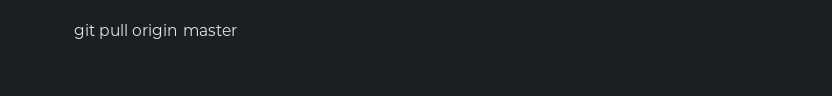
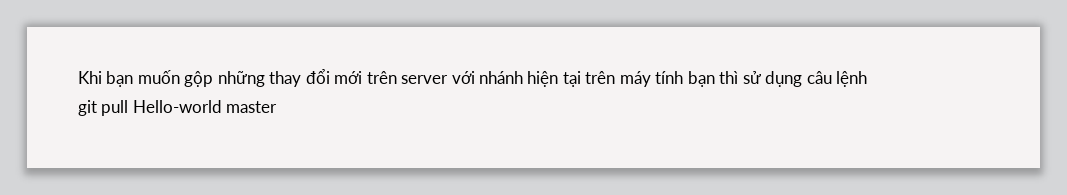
(74, 31) none -> [78,69,868,87] Khi bạn muốn gộp những thay đổi mới trên server với nhánh hiện tại trên máy tính bạn thì sử dụng câu lệnh //
[132,24,179,39] origin -> [132,100,222,113] Hello-world

